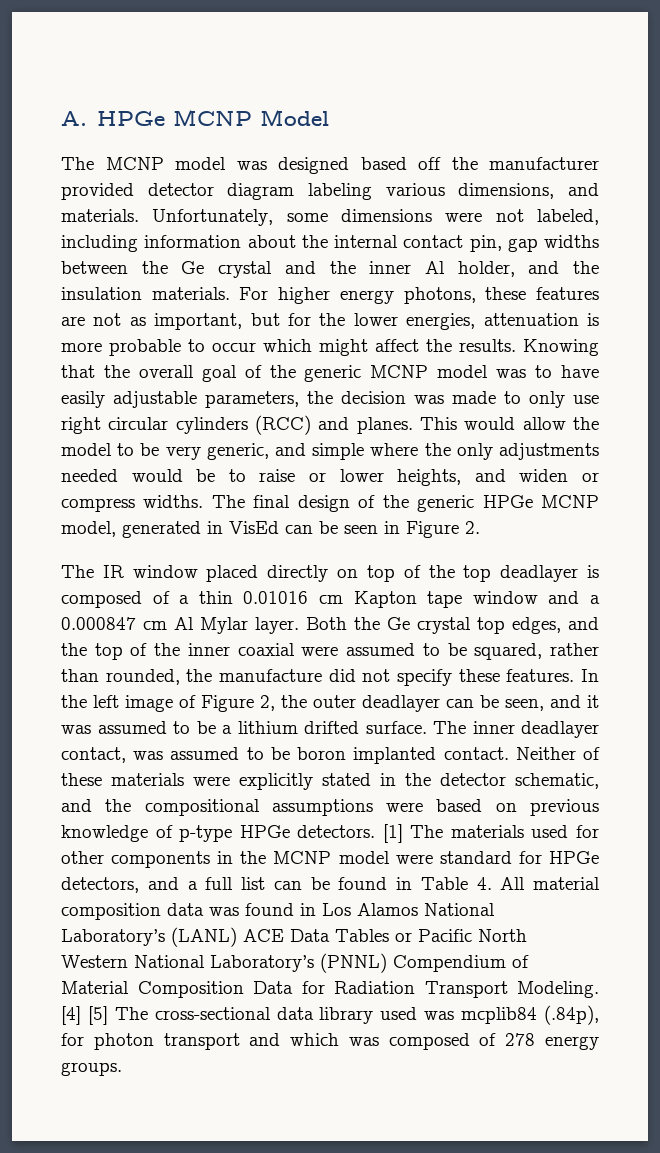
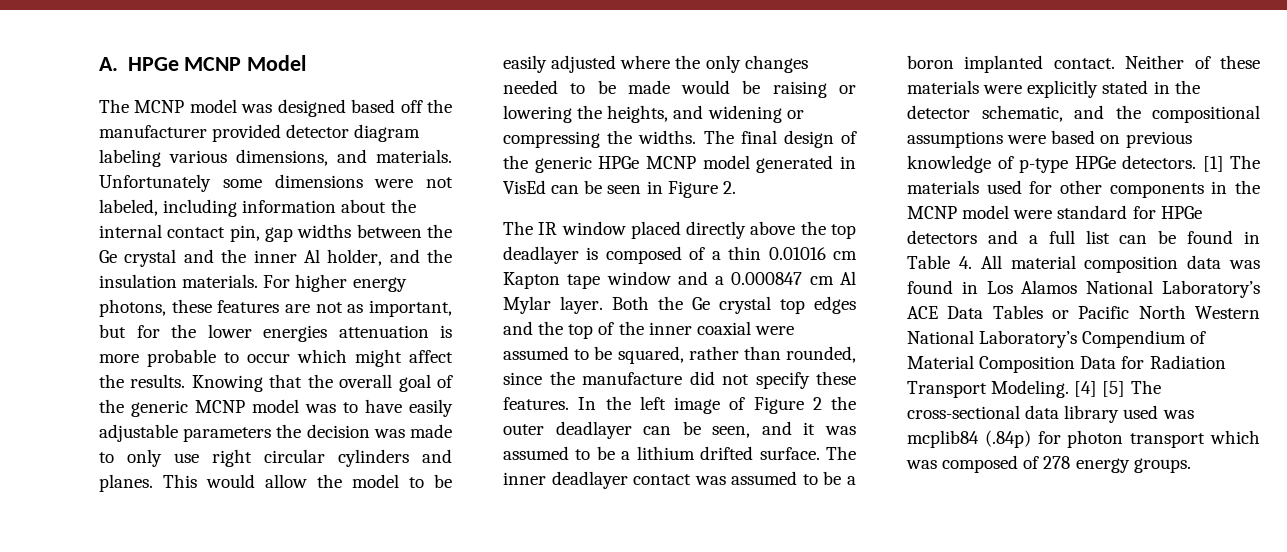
[152,209,274,226] Unfortunately, -> [99,174,211,192] Unfortunately
[406,313,476,330] energies, -> [263,325,327,342] energies
[205,391,299,408] parameters, -> [183,427,272,442] parameters
[255,415,311,435] (RCC) -> (409, 458) none
[165,443,599,460] [61,469,600,486] [61,498,135,512] very generic, and simple where the only adjustments needed would be to raise or lower heights, and widen or compress -> [503,55,808,73] [503,80,856,98] [503,105,804,123] [503,130,633,148] easily adjusted where the only changes needed to be made would be raising or lowering the heights, and widening or compressing the
[61,521,116,537] model, -> [702,155,750,169] model
[337,565,421,582] on top of -> [750,221,796,235] above
[512,617,561,634] edges, -> [814,296,856,314] edges
(180, 677) none -> [503,372,542,385] since
[260,695,275,711] 2, -> [812,397,822,410] 2
[61,747,290,763] contact, was assumed to be -> [633,471,856,485] contact was assumed to be a
[61,877,139,893] detectors, -> [907,230,977,244] detectors
[171,927,237,947] (LANL) -> (1260, 289) none
[320,953,387,973] (PNNL) -> (1078, 339) none
[544,1005,600,1025] (.84p), -> [984,430,1031,448] (.84p)
[249,1033,281,1046] and -> (1206, 440) none

